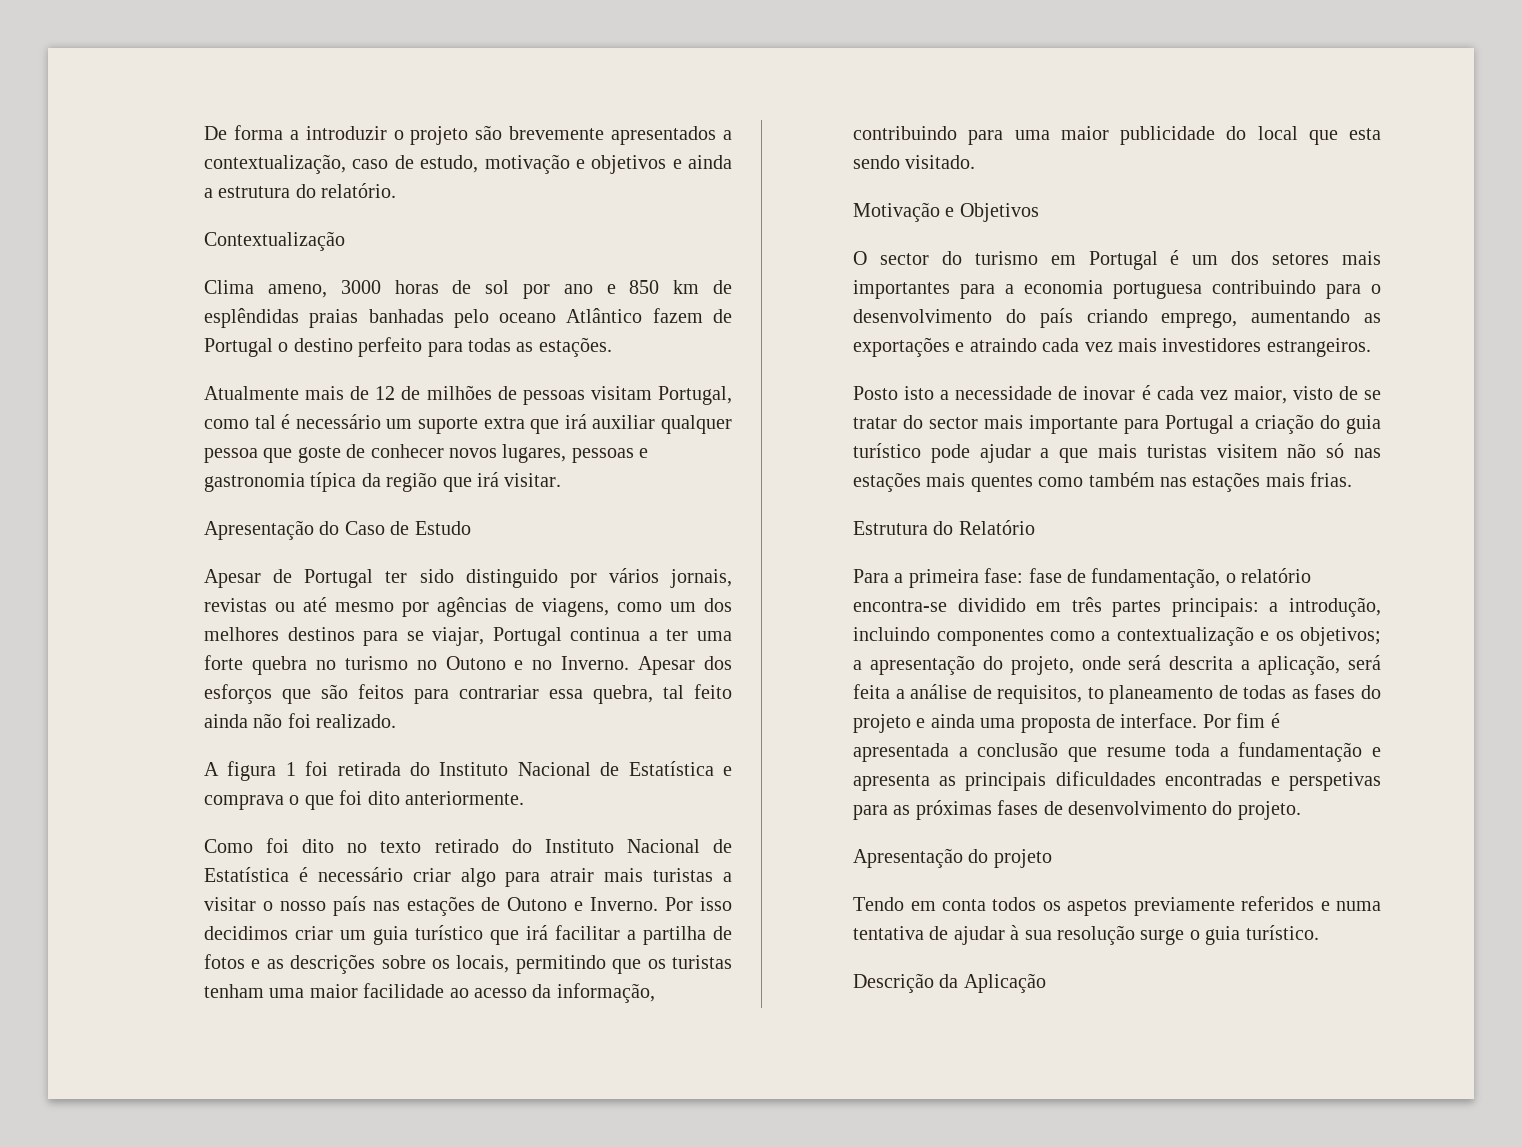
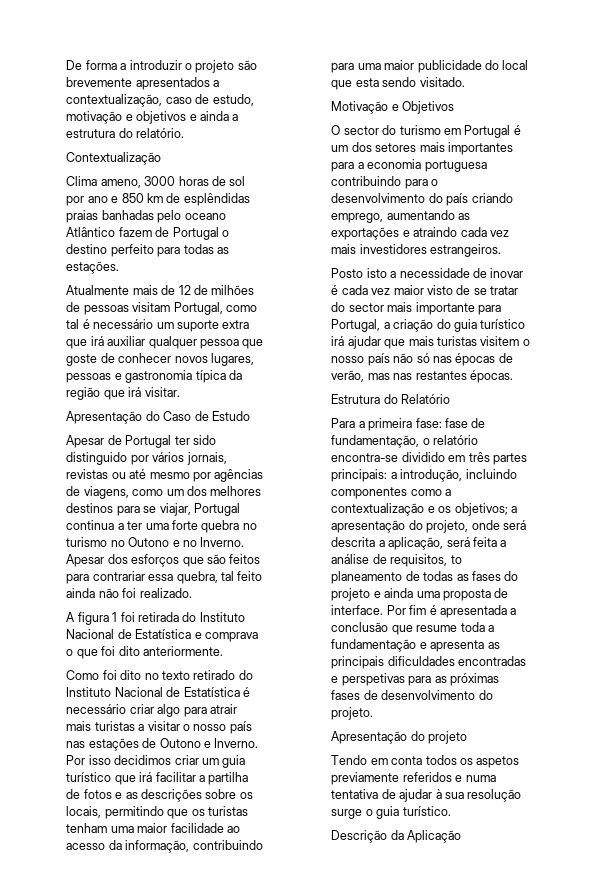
[1233,386,1287,404] maior, -> [393,285,424,295] maior
[1165,415,1235,434] Portugal -> [331,319,381,332] Portugal,
[930,444,1050,463] pode ajudar a -> [331,336,381,349] irá ajudar
[1287,443,1381,458] [853,472,1353,492] não só nas estações mais quentes como também nas estações mais frias. -> [522,339,530,346] [331,353,513,366] [331,370,513,383] o nosso país não só nas épocas de verão, mas nas restantes épocas.

